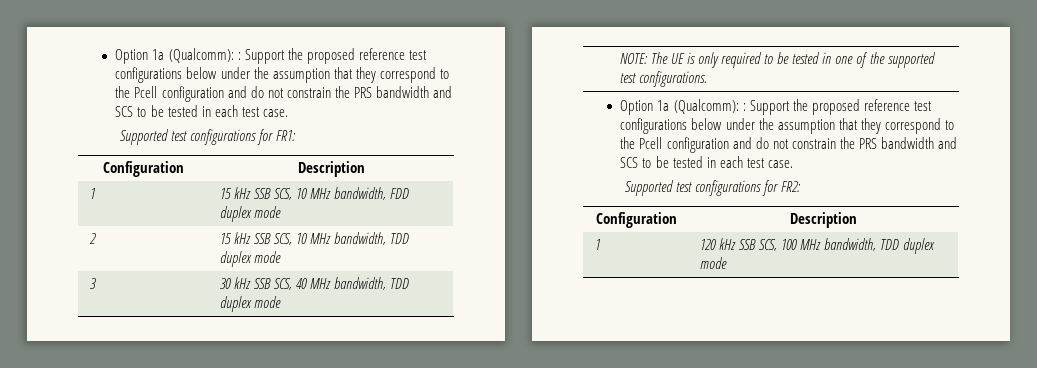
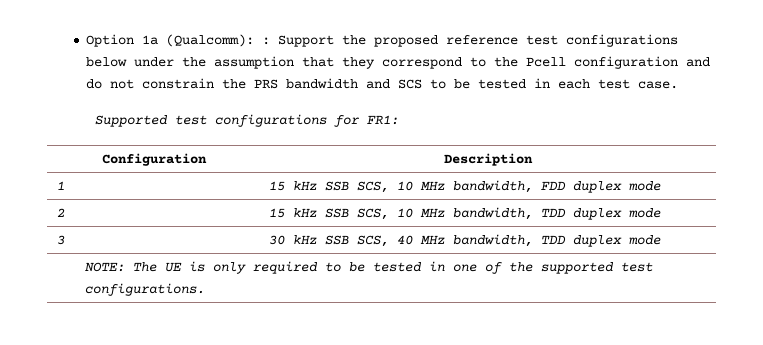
[620,99,932,115] [620,118,954,134] [620,137,957,153] [620,156,793,168] [624,180,802,196] [595,212,677,228] [790,212,857,228] [594,239,601,250] [699,238,936,254] [699,257,727,269] // Option 1a (Qualcomm): : Support the proposed reference test configurations below under the assumption that they correspond to the Pcell configuration and do not constrain the PRS bandwidth and SCS to be tested in each test case. // Supported test configurations for FR2: // Configuration | Description // 1 | 120 kHz SSB SCS, 100 MHz bandwidth, TDD duplex mode -> (206, 289) none

